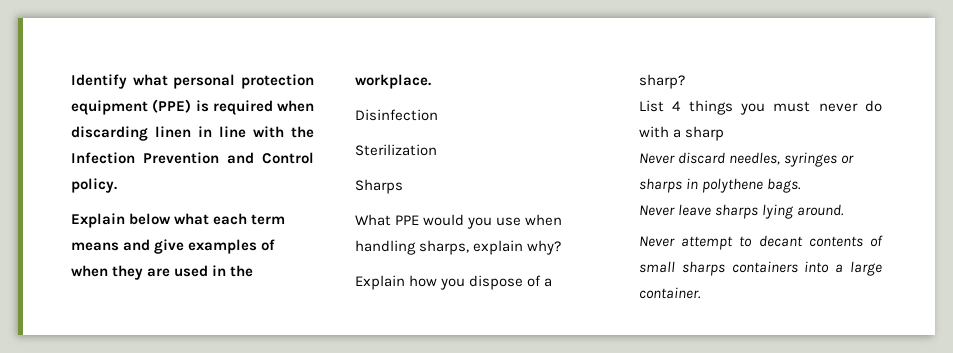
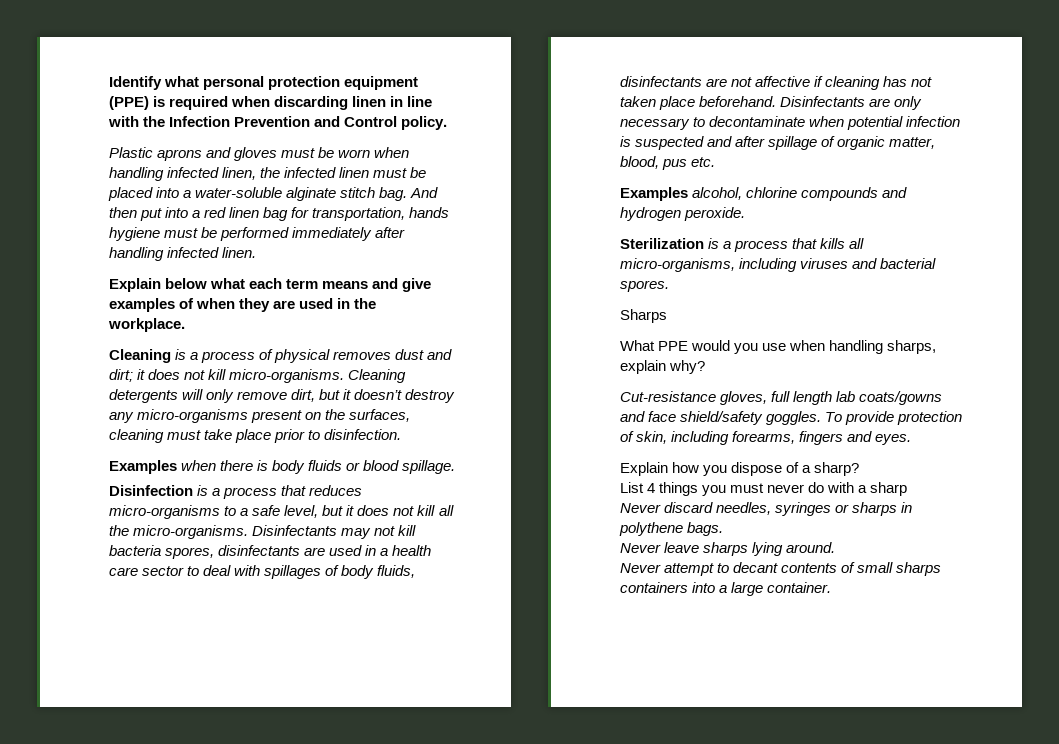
(117, 185) none -> [109,147,410,161] [109,167,427,181] [108,187,439,201] [109,207,450,221] [109,227,406,241] [109,247,257,261] // Plastic aprons and gloves must be worn when handling infected linen, the infected linen must be placed into a water-soluble alginate stitch bag. And then put into a red linen bag for transportation, hands hygiene must be performed immediately after handling infected linen.
[355,109,438,121] [355,144,437,156] Disinfection // Sterilization -> [109,349,453,363] [109,369,407,383] [109,389,456,403] [109,409,411,423] [109,429,402,443] [109,460,456,474] [109,485,363,499] [109,505,454,519] [109,525,417,539] [109,545,432,559] [109,565,416,579] [620,76,933,90] [620,96,923,110] [620,116,961,130] [620,136,936,150] [620,156,716,170] [620,187,908,201] [620,207,746,221] [620,238,865,252] [620,258,937,272] [620,280,669,292] Cleaning is a process of physical removes dust and dirt; it does not kill micro-organisms. Cleaning detergents will only remove dirt, but it doesn’t destroy any micro-organisms present on the surfaces, cleaning must take place prior to disinfection. // Examples when there is body fluids or blood spillage. // Disinfection is a process that reduces micro-organisms to a safe level, but it does not kill all the micro-organisms. Disinfectants may not kill bacteria spores, disinfectants are used in a health care sector to deal with spillages of body fluids, disinfectants are not affective if cleaning has not taken place beforehand. Disinfectants are only necessary to decontaminate when potential infection is suspected and after spillage of organic matter, blood, pus etc. // Examples alcohol, chlorine compounds and hydrogen peroxide. // Sterilization is a process that kills all micro-organisms, including viruses and bacterial spores.
(562, 247) none -> [620,391,943,405] [620,411,963,425] [620,431,912,445] // Cut-resistance gloves, full length lab coats/gowns and face shield/safety goggles. To provide protection of skin, including forearms, fingers and eyes.

